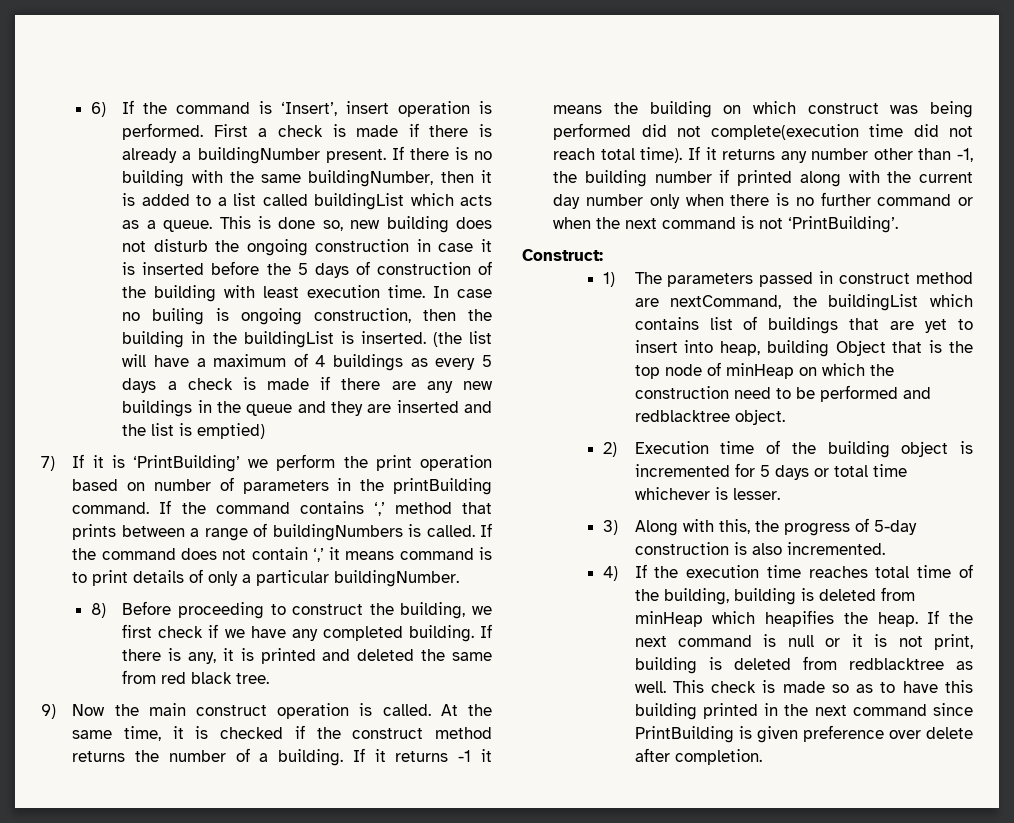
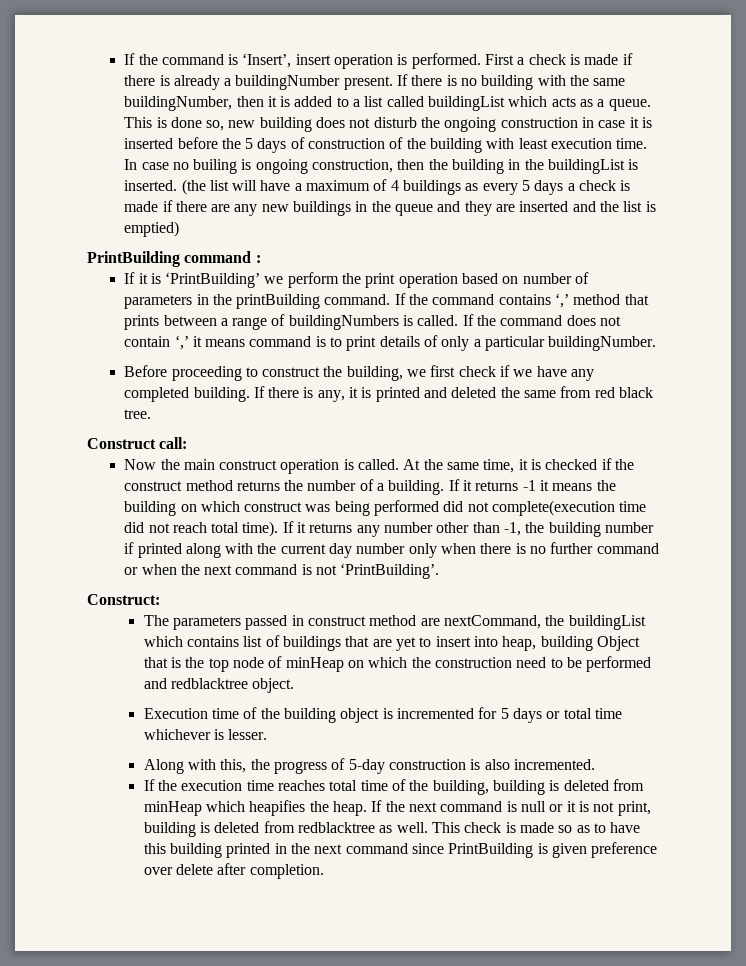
[91,102,107,117] 6) -> (124, 59) none
[41,456,55,471] 7) -> [87,251,261,267] PrintBuilding command : //
[91,603,107,618] 8) -> (657, 343) none
[41,704,56,719] 9) -> [87,437,188,449] Construct call: //
[603,272,616,287] 1) -> (160, 599) none
[603,442,618,457] 2) -> (295, 685) none
[603,520,619,535] 3) -> (268, 734) none
[603,566,619,581] 4) -> (595, 764) none

